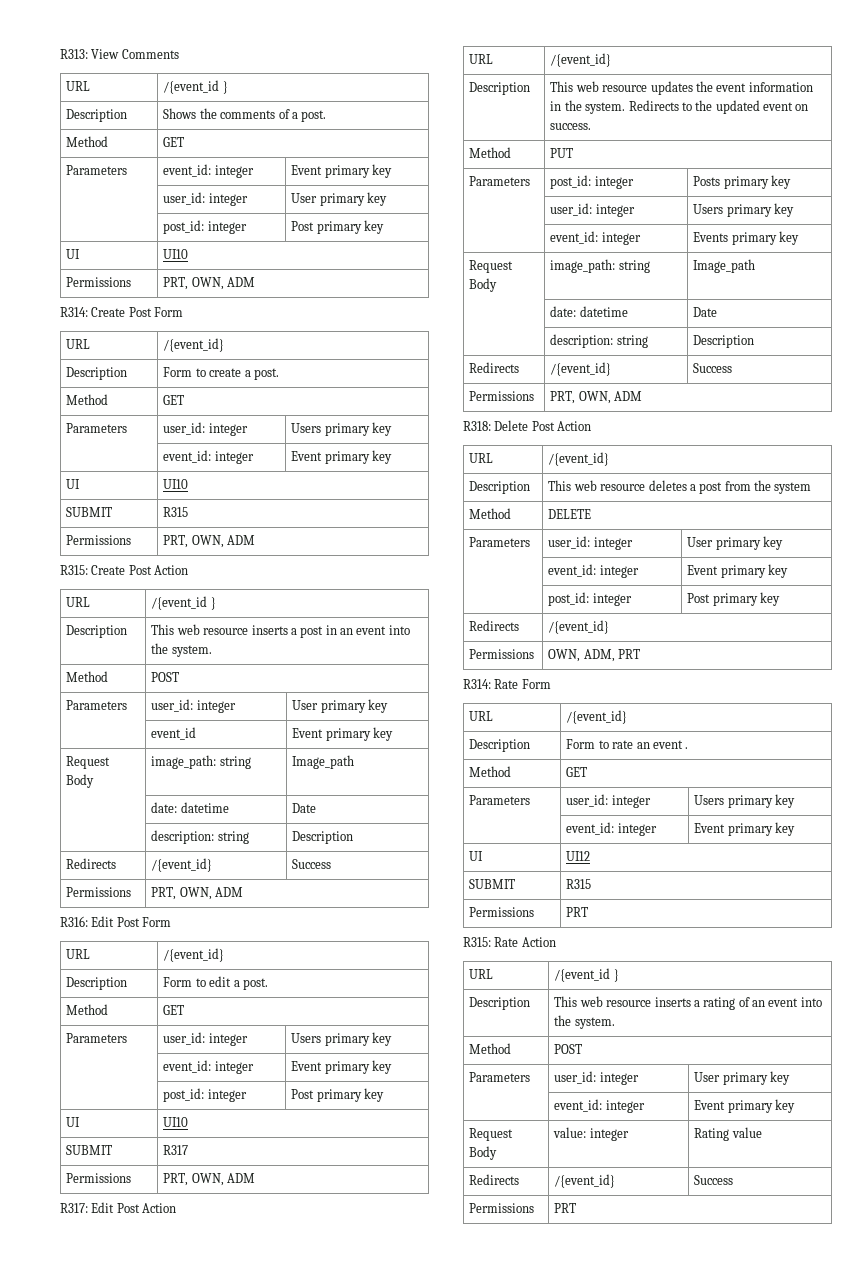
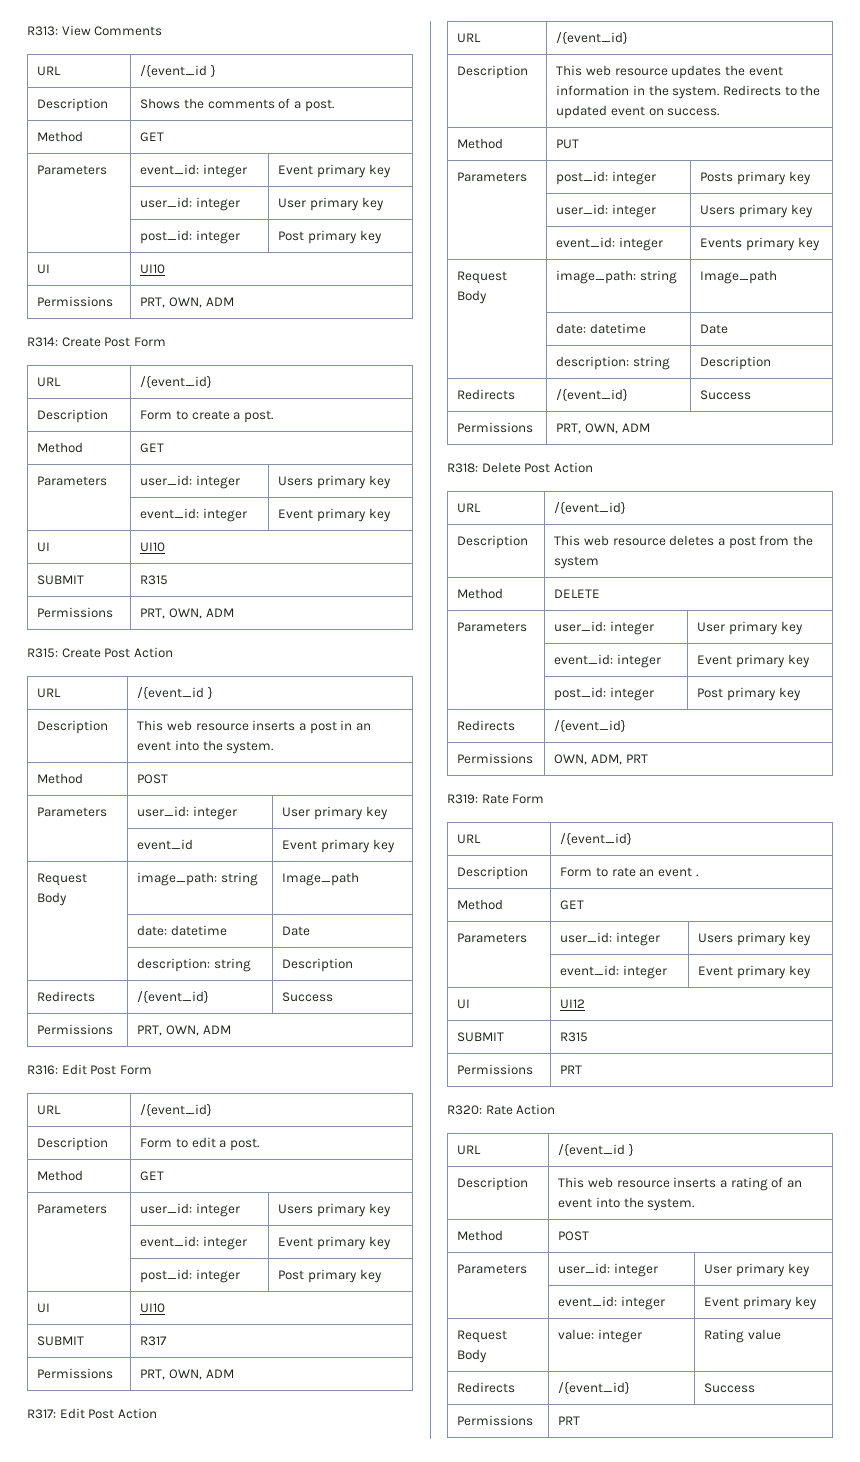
[463,679,491,689] R314: -> [447,794,478,804] R319:
[463,937,491,947] R315: -> [447,1105,482,1115] R320:

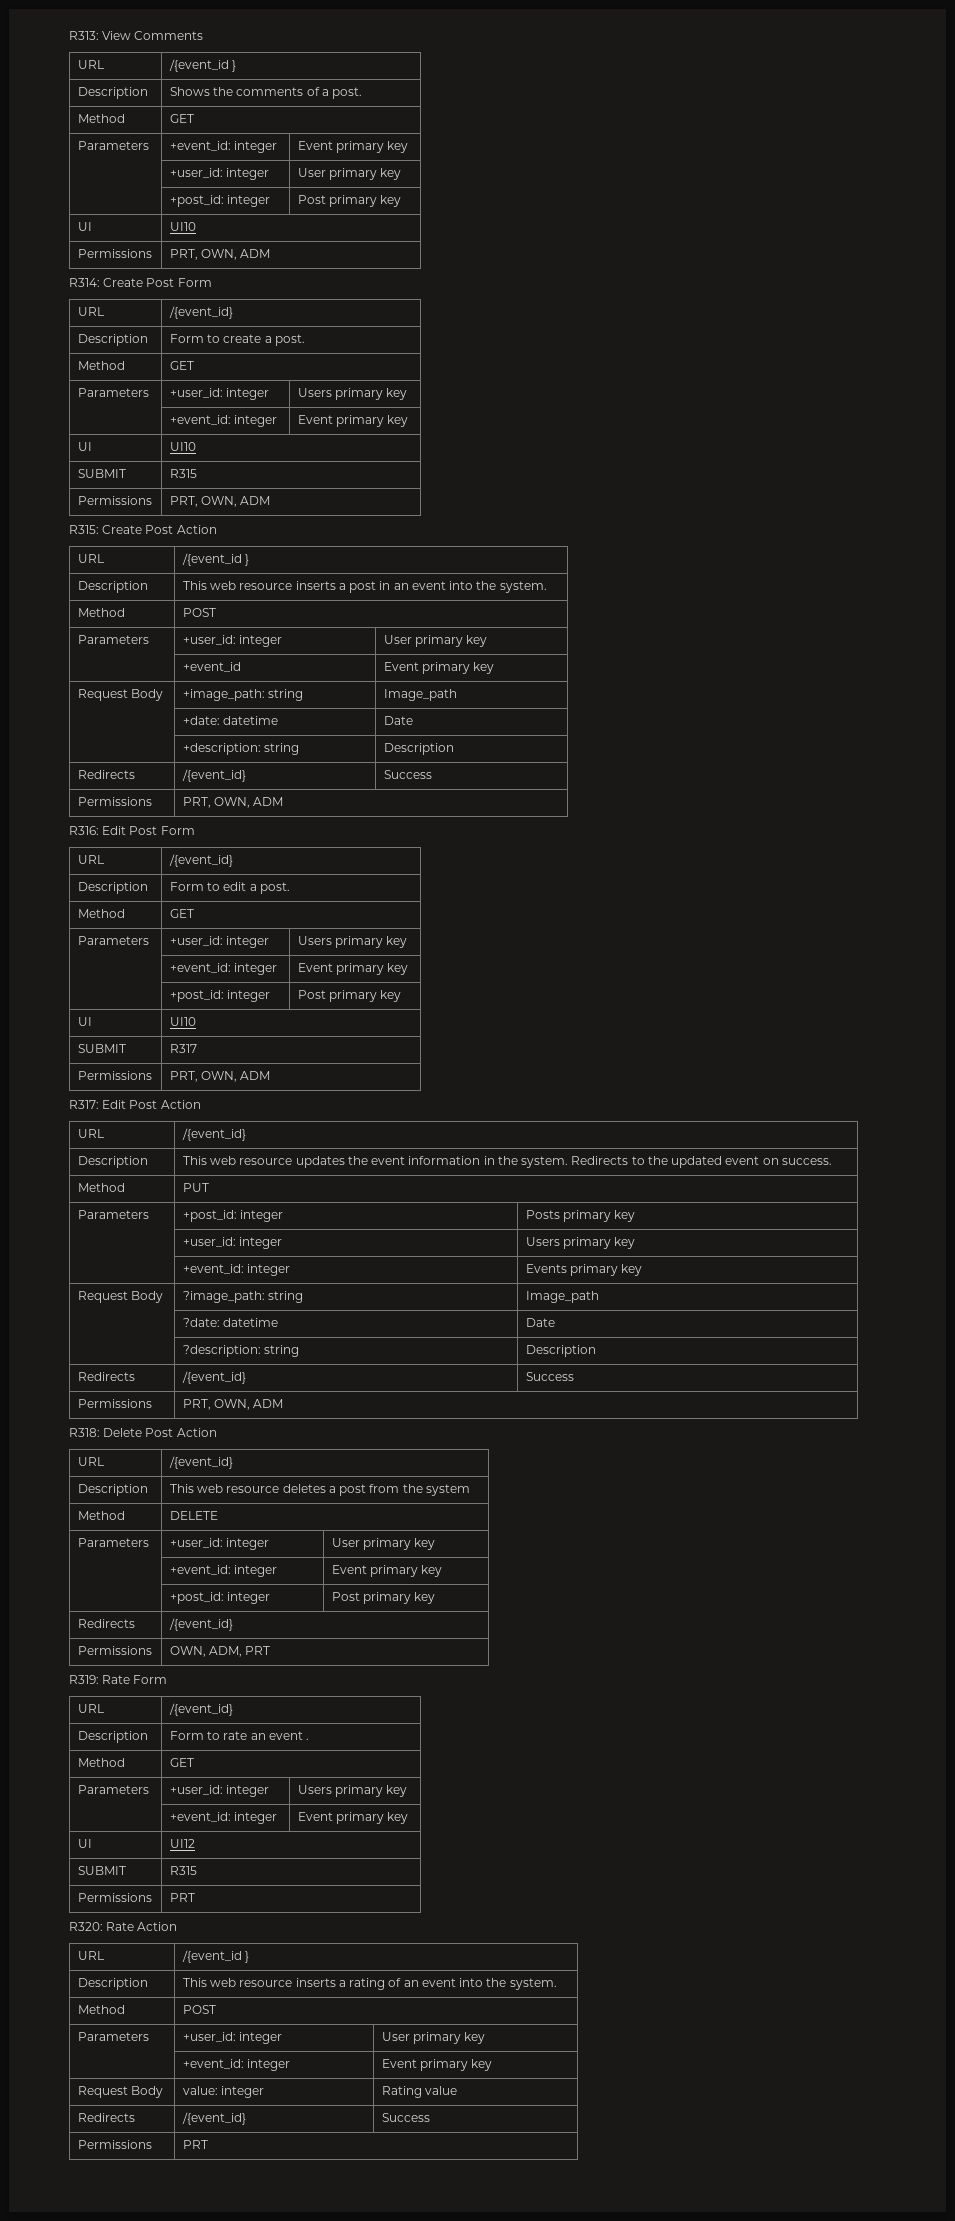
[140,164,248,178] [278,164,391,178] [140,197,241,211] [278,197,384,211] [140,230,193,244] event_id: integer | Event primary key // | user_id: integer | User primary key // | post_id: -> [169,141,278,153] [297,141,409,153] [169,168,270,180] [297,168,402,180] [169,195,224,207] +event_id: integer | Event primary key // | +user_id: integer | User primary key // | +post_id:
[140,475,241,489] [278,475,391,489] [140,508,200,519] user_id: integer | Users primary key // | event_id: -> [169,388,270,400] [297,388,408,400] [169,415,231,425] +user_id: integer | Users primary key // | +event_id:
[137,806,238,820] [282,806,388,820] [137,839,194,850] [282,839,395,853] [37,873,88,886] [37,892,68,906] [137,872,259,886] [282,872,360,886] [137,925,228,936] [282,926,311,936] [137,958,211,972] user_id: integer | User primary key // | event_id | Event primary key // Request Body | image_path: string | Image_path // | date: datetime | Date // | description: -> [182,635,283,647] [383,635,488,647] [182,662,241,672] [383,662,495,674] [77,689,164,701] [182,689,304,701] [383,689,457,701] [182,716,279,725] [383,716,413,725] [182,743,261,755] +user_id: integer | User primary key // | +event_id | Event primary key // Request Body | +image_path: string | Image_path // | +date: datetime | Date // | +description:
[140,1203,241,1217] [278,1203,391,1217] [140,1236,248,1250] [278,1236,391,1250] [140,1269,193,1283] user_id: integer | Users primary key // | event_id: integer | Event primary key // | post_id: -> [169,936,270,948] [297,936,408,948] [169,963,278,975] [297,963,409,975] [169,990,224,1002] +user_id: integer | Users primary key // | +event_id: integer | Event primary key // | +post_id:
[556,171,609,185] post_id: -> [182,1210,237,1222] +post_id:
[556,204,657,218] [700,204,813,218] [556,237,616,248] user_id: integer | Users primary key // | event_id: -> [182,1237,283,1249] [525,1237,636,1249] [182,1264,244,1274] +user_id: integer | Users primary key // | +event_id:
[556,270,678,284] [700,270,778,284] [556,323,647,334] [700,324,729,334] [556,356,630,370] image_path: string | Image_path // | date: datetime | Date // | description: -> [182,1291,304,1303] [525,1291,599,1303] [182,1318,279,1327] [525,1318,555,1327] [182,1345,261,1357] ?image_path: string | Image_path // | ?date: datetime | Date // | ?description:
[554,621,655,635] [697,621,803,635] [554,654,662,668] [697,654,810,668] [554,687,607,701] user_id: integer | User primary key // | event_id: integer | Event primary key // | post_id: -> [169,1538,270,1550] [331,1538,436,1550] [169,1565,278,1577] [331,1565,443,1577] [169,1592,224,1604] +user_id: integer | User primary key // | +event_id: integer | Event primary key // | +post_id:
[560,932,661,946] [698,932,811,946] [560,965,620,976] user_id: integer | Users primary key // | event_id: -> [169,1785,270,1797] [297,1785,408,1797] [169,1812,231,1822] +user_id: integer | Users primary key // | +event_id:
[558,1263,659,1277] [704,1263,810,1277] [558,1296,618,1307] user_id: integer | User primary key // | event_id: -> [182,2032,283,2044] [381,2032,486,2044] [182,2059,244,2069] +user_id: integer | User primary key // | +event_id:

